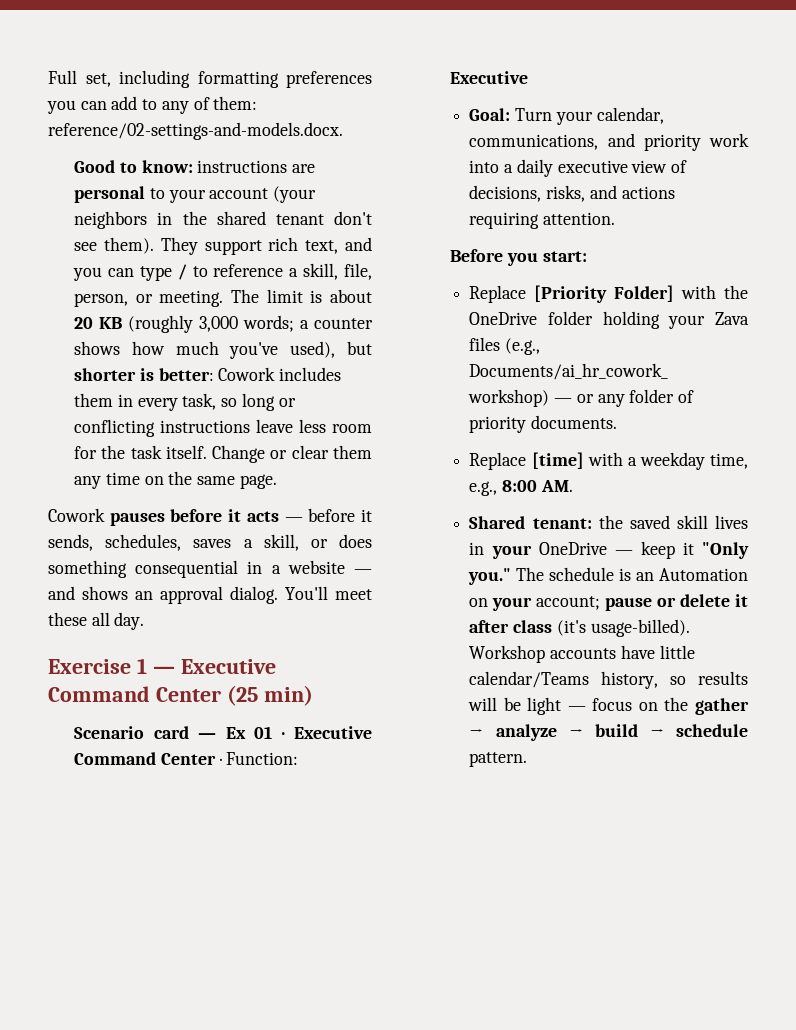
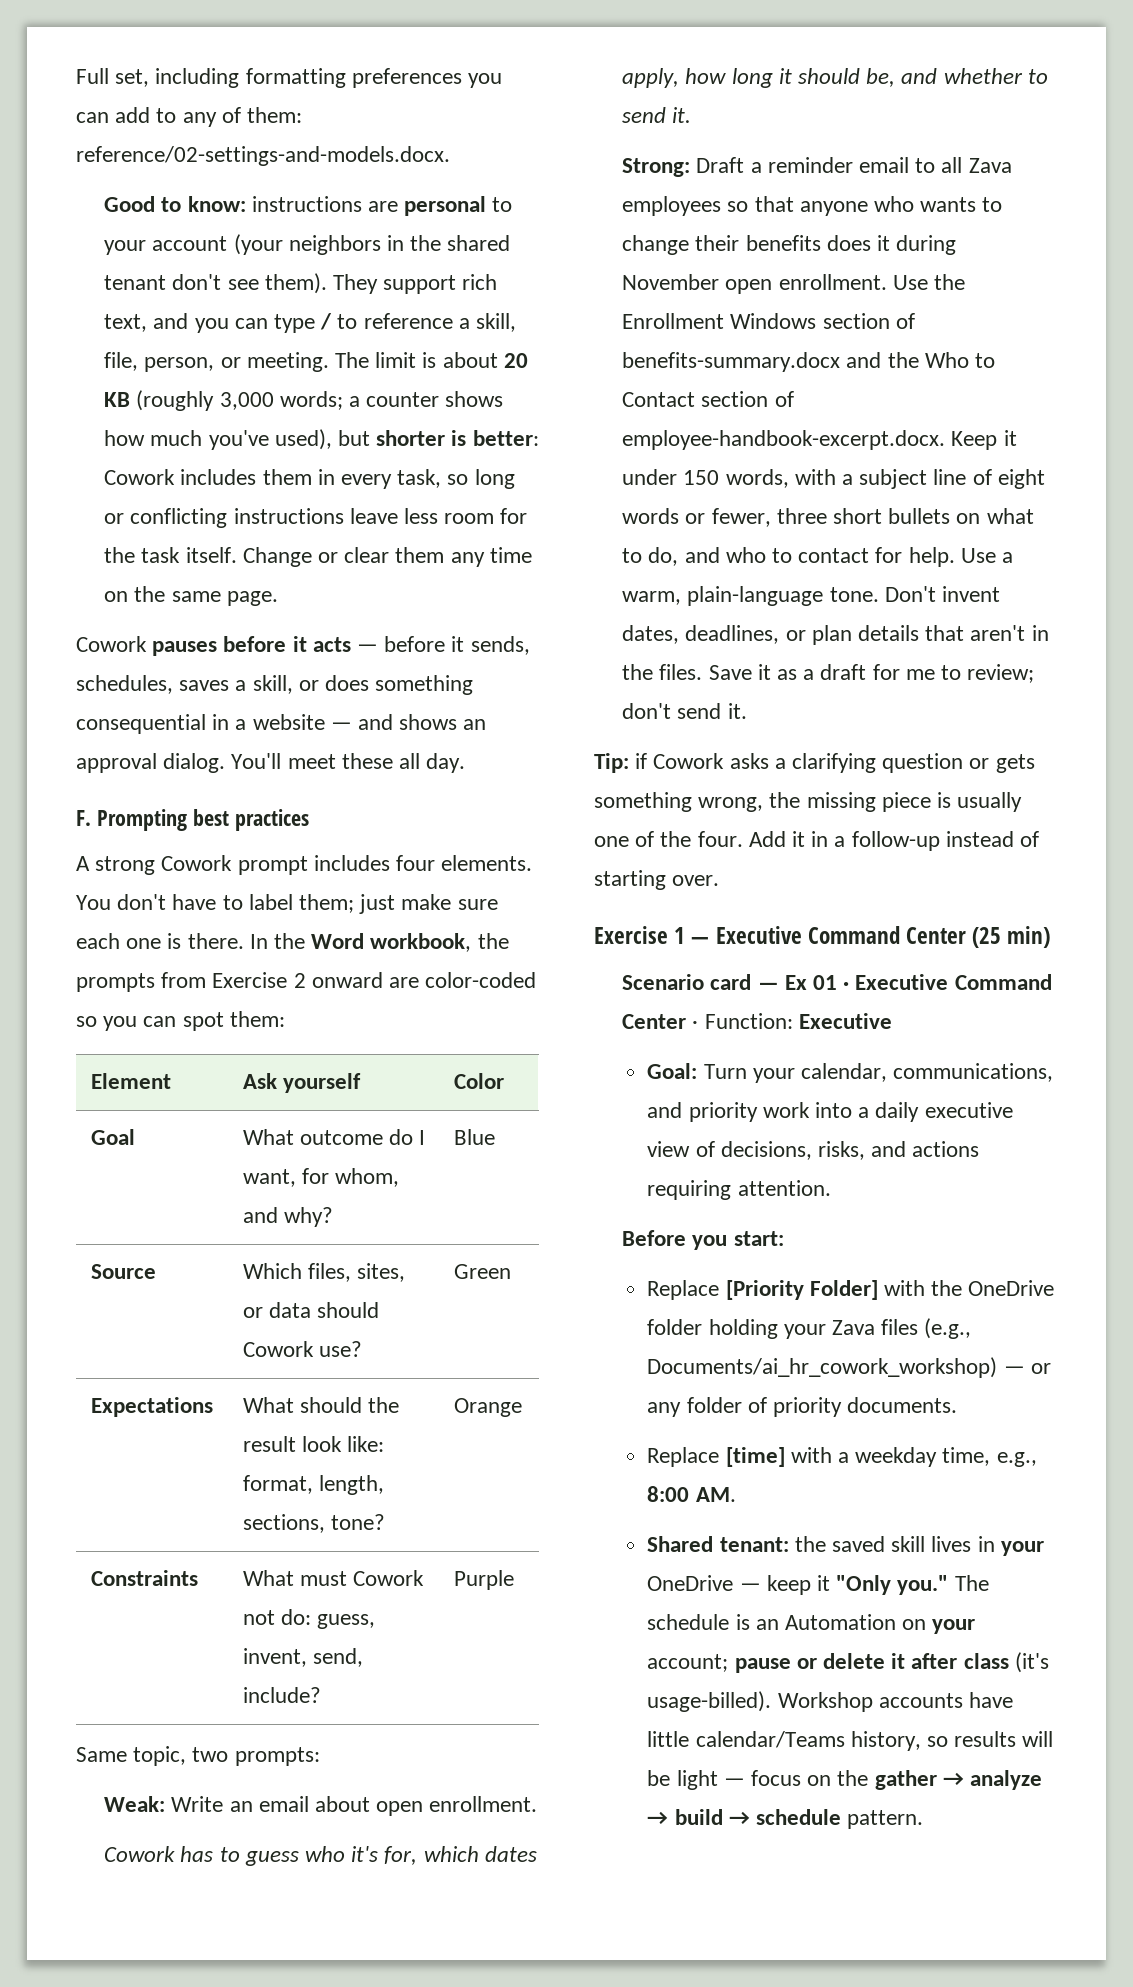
(145, 621) none -> [76,809,309,831] [76,855,533,875] [76,894,498,914] [76,933,509,952] [76,972,537,992] [76,1011,285,1031] [90,1073,171,1089] [242,1073,361,1093] [453,1073,504,1089] [90,1129,135,1145] [242,1129,426,1145] [242,1168,400,1187] [242,1207,333,1227] [453,1129,495,1145] [90,1264,156,1279] [242,1263,406,1282] [242,1302,380,1318] [242,1341,362,1357] [453,1264,511,1279] [90,1397,213,1417] [242,1397,400,1413] [242,1436,385,1452] [242,1475,384,1495] [242,1514,385,1533] [453,1398,522,1417] [90,1570,198,1586] [242,1570,425,1586] [242,1609,376,1629] [242,1648,363,1667] [242,1687,321,1703] [453,1570,514,1590] [76,1746,320,1766] [104,1796,538,1816] [104,1846,537,1866] [622,68,1048,88] [622,107,692,123] [622,157,1012,177] [622,196,1003,216] [622,235,957,255] [622,274,965,294] [622,313,915,329] [622,352,995,372] [622,391,794,407] [622,430,1017,450] [622,469,1045,489] [622,508,1034,527] [622,547,1014,567] [622,586,1000,606] [622,625,1049,645] [622,664,1035,683] [622,703,747,719] [594,753,1035,773] [594,792,1023,812] [594,831,1040,851] [594,870,720,890] // F. Prompting best practices // A strong Cowork prompt includes four elements. You don't have to label them; just make sure each one is there. In the Word workbook, the prompts from Exercise 2 onward are color-coded so you can spot them: // Element | Ask yourself | Color // Goal | What outcome do I want, for whom, and why? | Blue // Source | Which files, sites, or data should Cowork use? | Green // Expectations | What should the result look like: format, length, sections, tone? | Orange // Constraints | What must Cowork not do: guess, invent, send, include? | Purple // Same topic, two prompts: // Weak: Write an email about open enrollment. // Cowork has to guess who it's for, which dates apply, how long it should be, and whether to send it. // Strong: Draft a reminder email to all Zava employees so that anyone who wants to change their benefits does it during November open enrollment. Use the Enrollment Windows section of benefits-summary.docx and the Who to Contact section of employee-handbook-excerpt.docx. Keep it under 150 words, with a subject line of eight words or fewer, three short bullets on what to do, and who to contact for help. Use a warm, plain-language tone. Don't invent dates, deadlines, or plan details that aren't in the files. Save it as a draft for me to review; don't send it. // Tip: if Cowork asks a clarifying question or gets something wrong, the missing piece is usually one of the four. Add it in a follow-up instead of starting over.

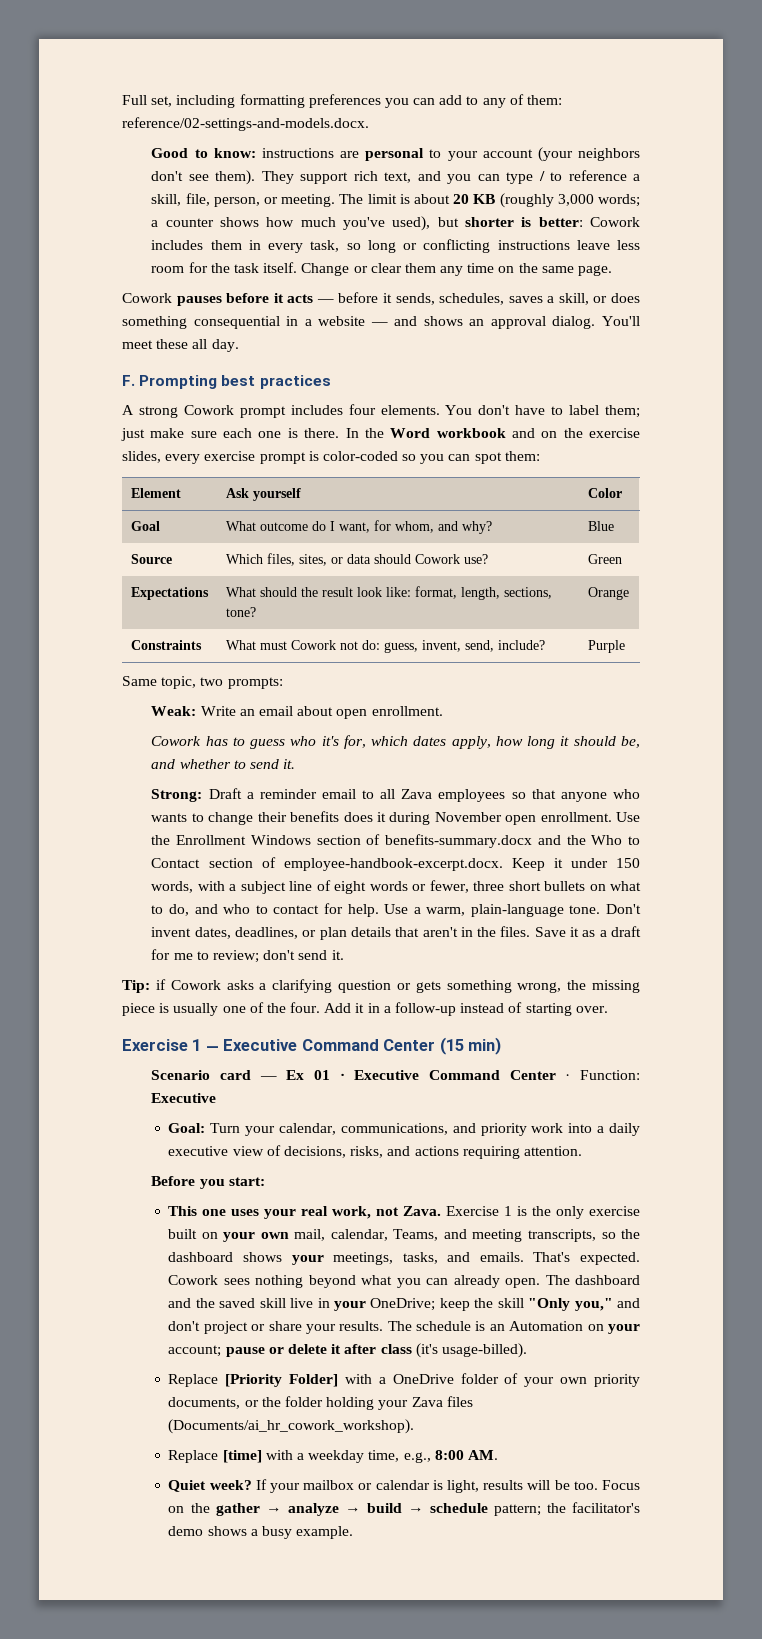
[386,235,511,251] [104,275,167,290] in the shared tenant -> (640, 154) none
[370,933,509,952] [76,972,420,992] workbook, the prompts from Exercise 2 onward are -> [436,428,640,438] [122,451,319,464] workbook and on the exercise slides, every exercise prompt is
[972,927,1002,948] (25 -> [439,1037,464,1055] (15
[647,1280,1055,1300] [647,1318,972,1339] [647,1357,1051,1378] [647,1397,958,1417] [647,1447,1037,1467] [647,1486,736,1502] [647,1536,789,1552] Replace [Priority Folder] with the OneDrive folder holding your Zava files (e.g., Documents/ai_hr_cowork_workshop) — or any folder of priority documents. // Replace [time] with a weekday time, e.g., 8:00 AM. // Shared tenant: -> [168,1206,640,1219] [168,1229,640,1242] [168,1252,640,1265] [168,1275,640,1288] [168,1298,192,1308] This one uses your real work, not Zava. Exercise 1 is the only exercise built on your own mail, calendar, Teams, and meeting transcripts, so the dashboard shows your meetings, tasks, and emails. That's expected. Cowork sees nothing beyond what you can already open. The dashboard and
[931,1536,972,1552] lives -> [290,1298,314,1308] live
[647,1575,949,1595] OneDrive — keep it "Only you." -> [370,1298,640,1311] [168,1321,384,1334] OneDrive; keep the skill "Only you," and don't project or share your results.
[777,1692,1014,1712] [647,1731,1054,1751] [647,1770,802,1790] Workshop accounts have little calendar/Teams history, so results will be light — focus -> [168,1373,640,1387] [168,1396,473,1410] [168,1419,415,1434] [168,1450,498,1463] [168,1479,640,1493] // Replace [Priority Folder] with a OneDrive folder of your own priority documents, or the folder holding your Zava files (Documents/ai_hr_cowork_workshop). // Replace [time] with a weekday time, e.g., 8:00 AM. // Quiet week? If your mailbox or calendar is light, results will be too. Focus
[847,1810,924,1829] pattern. -> [493,1502,640,1516] [168,1526,354,1539] pattern; the facilitator's demo shows a busy example.

